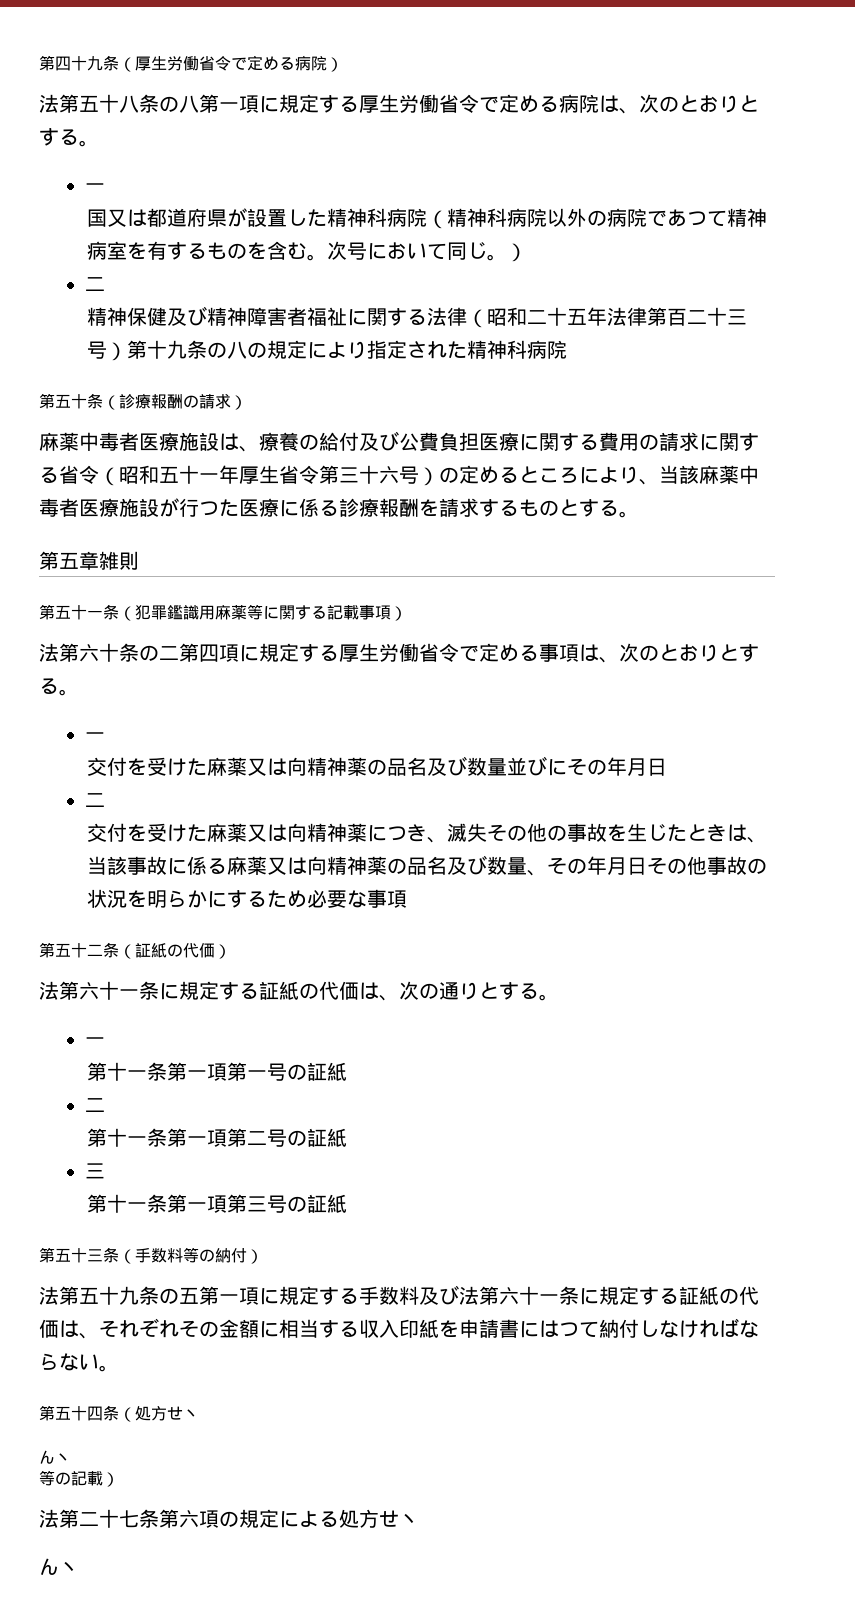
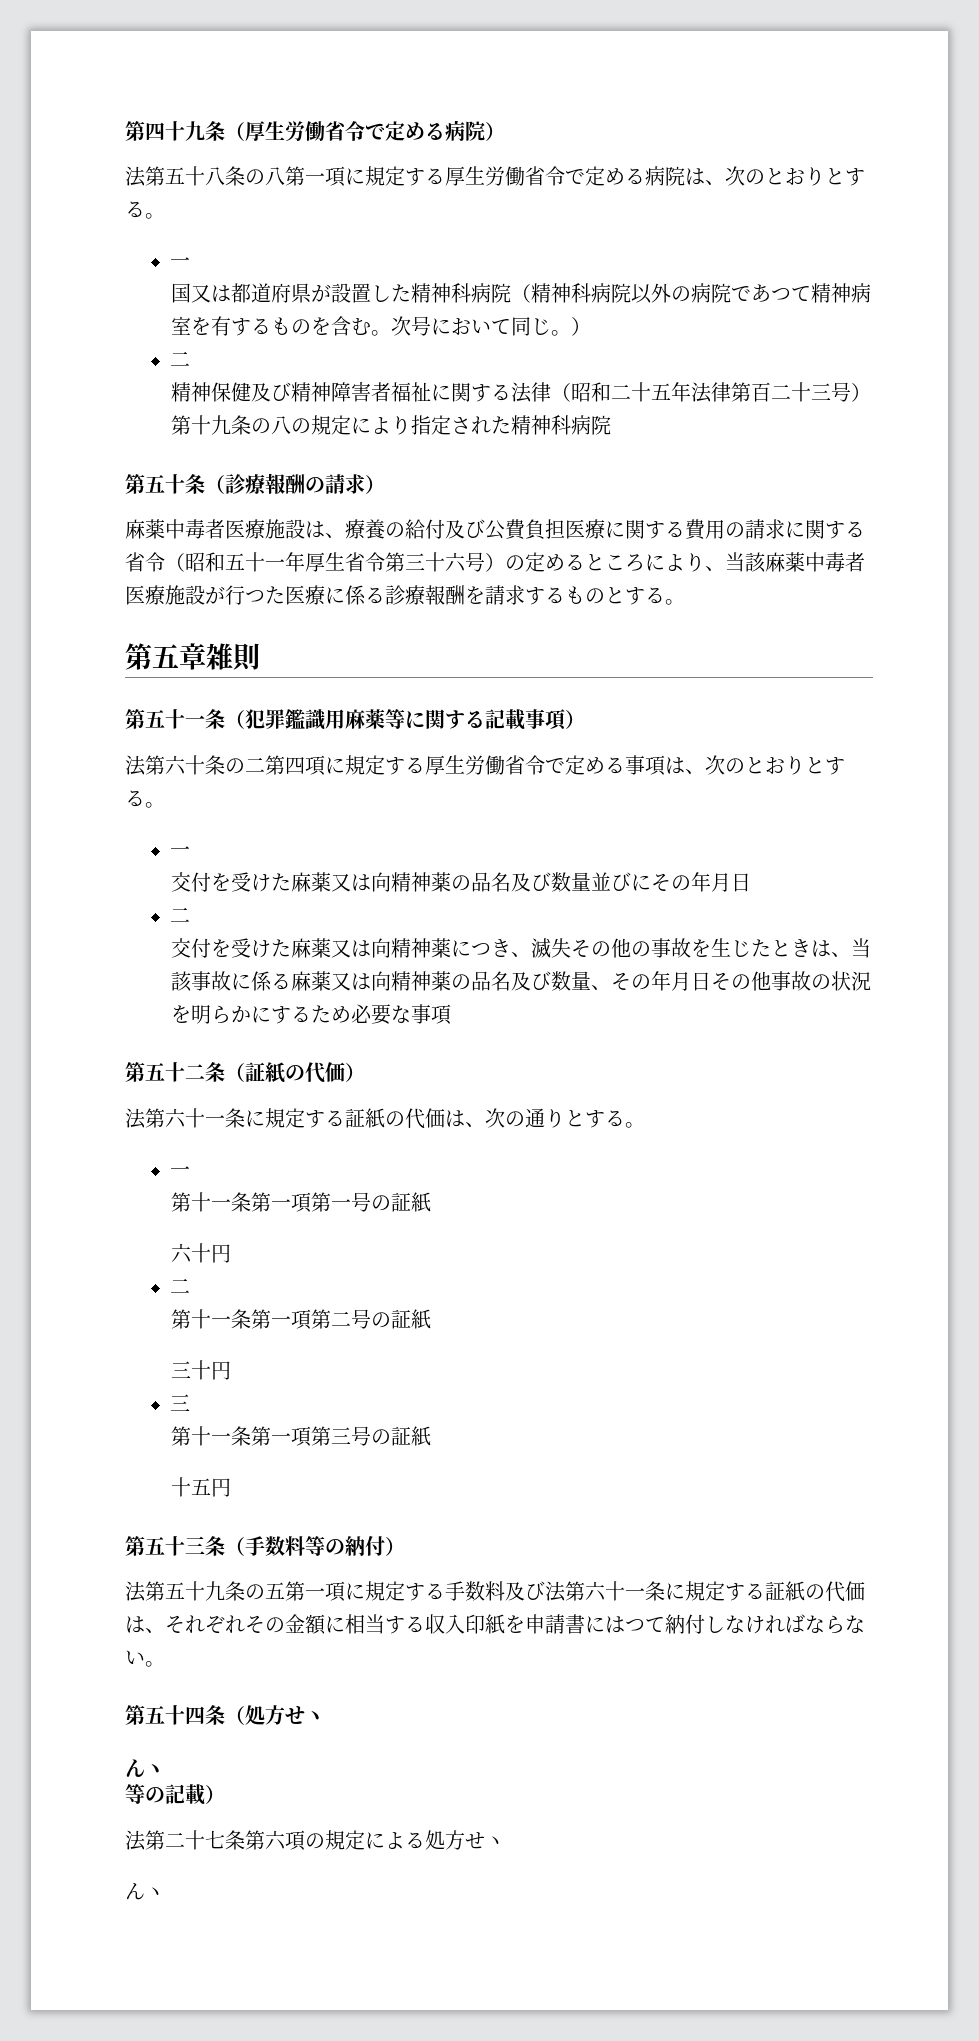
(348, 1071) none -> [170,1243,231,1263] // 六十円
(348, 1137) none -> [170,1360,231,1380] // 三十円
(348, 1203) none -> [170,1477,231,1497] // 十五円

